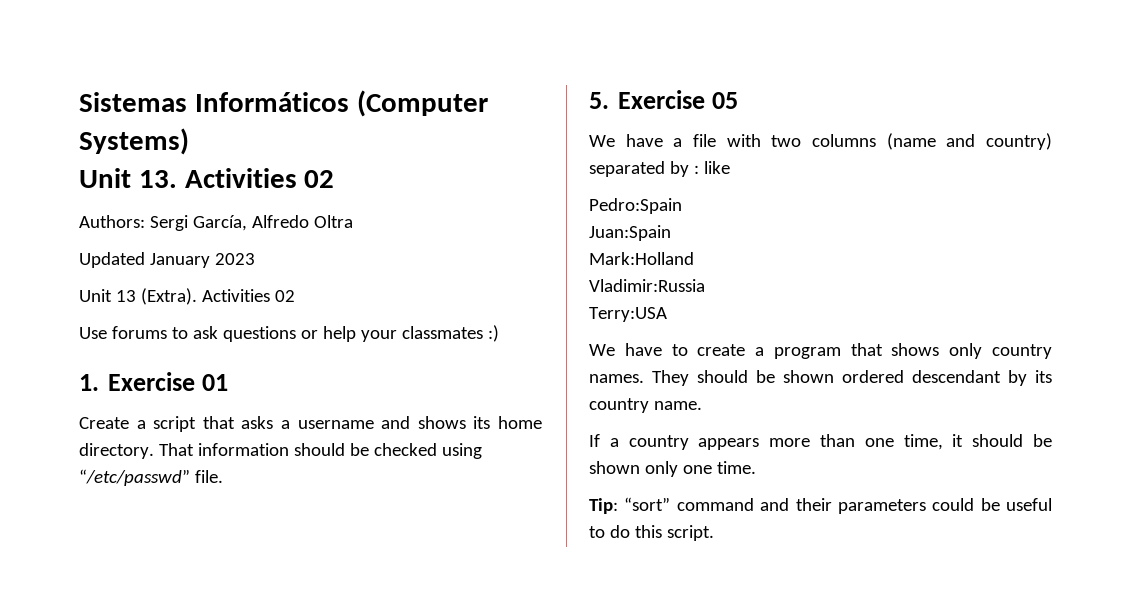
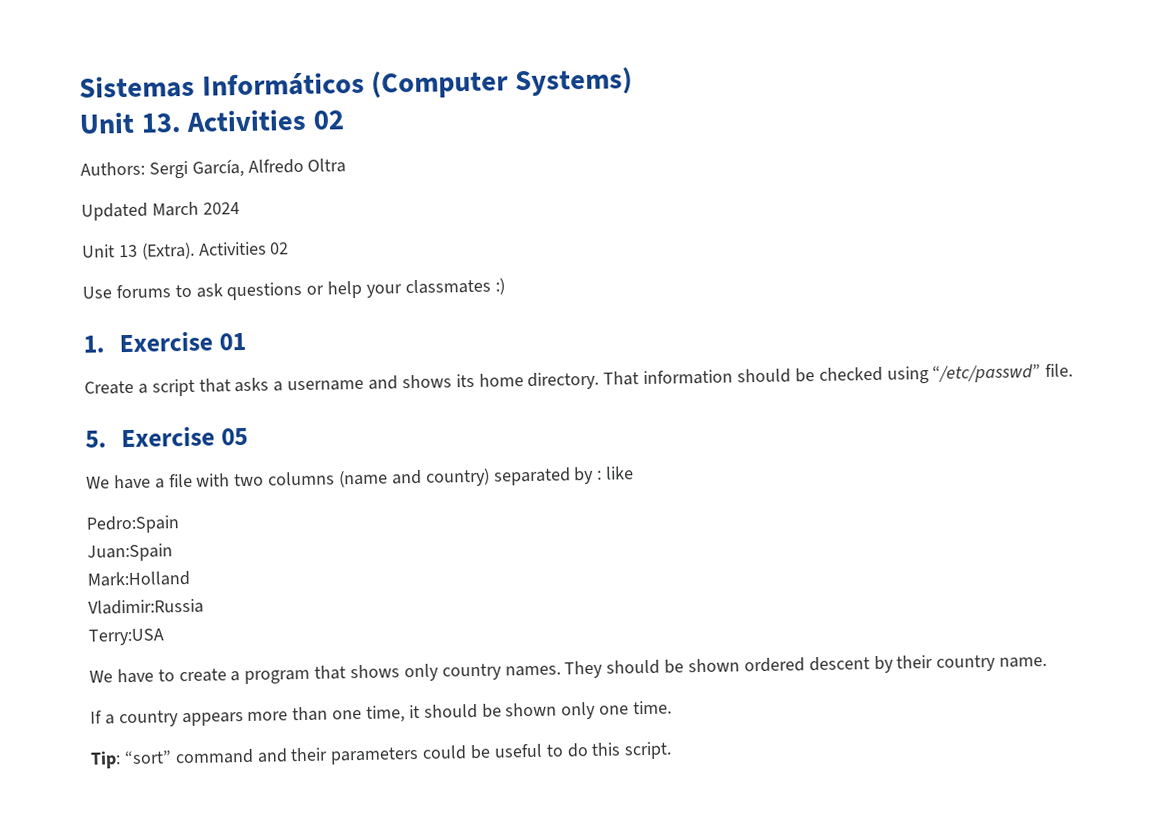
[149,253,255,268] January 2023 -> [151,201,240,217] March 2024
[912,370,1052,386] descendant by its -> [808,654,934,674] descent by their

